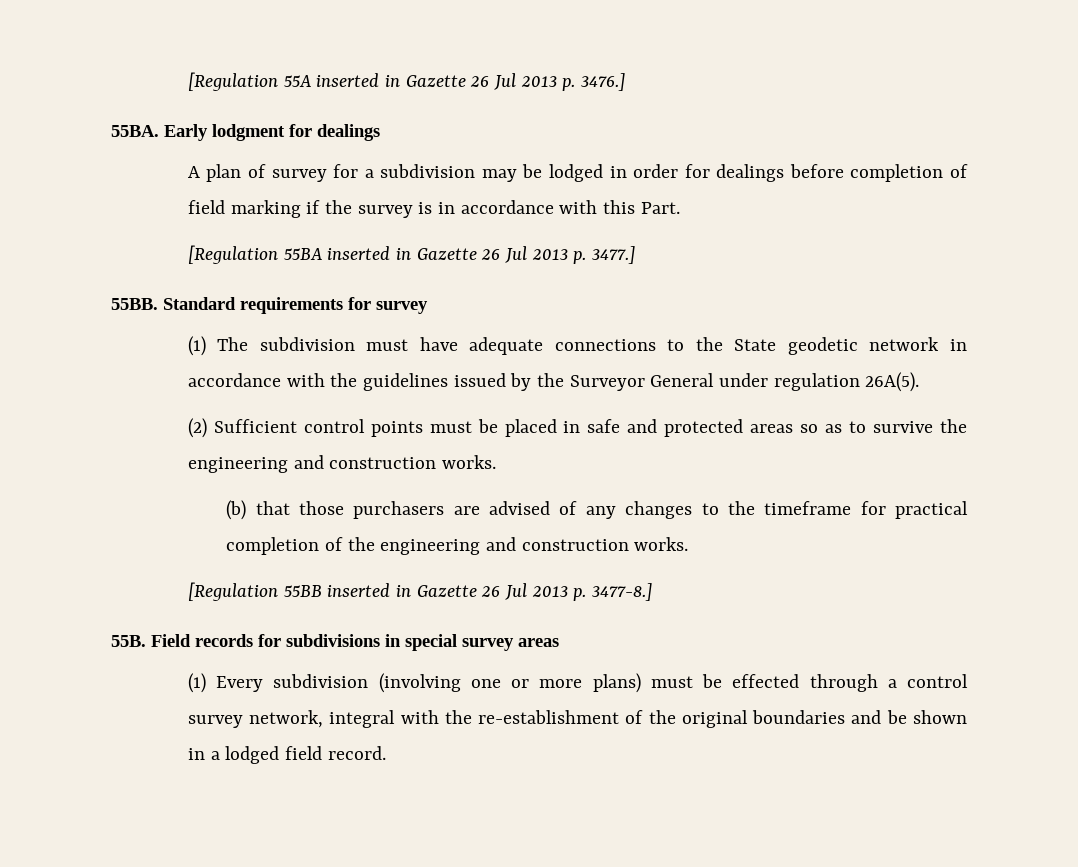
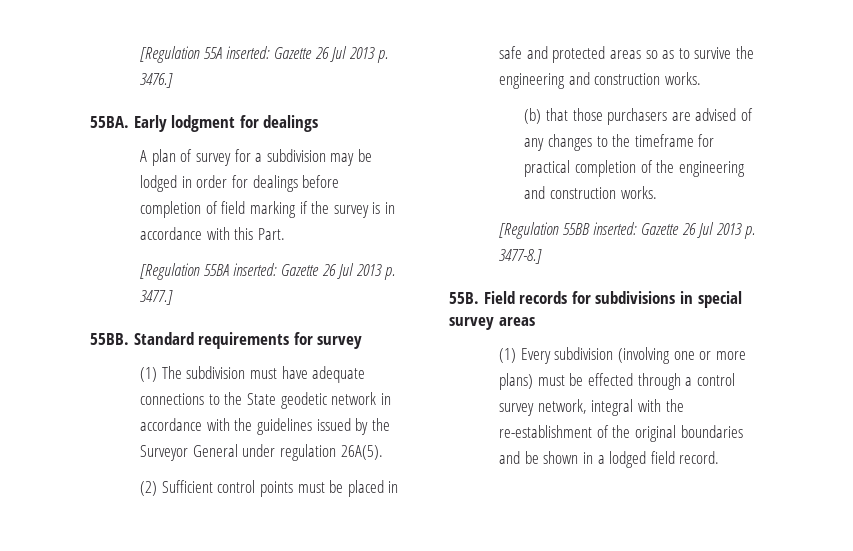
[316,73,400,87] inserted in -> [226,46,271,59] inserted:
[327,246,411,260] inserted in -> [233,263,278,276] inserted:
[327,583,411,597] inserted in -> [593,222,638,235] inserted:

